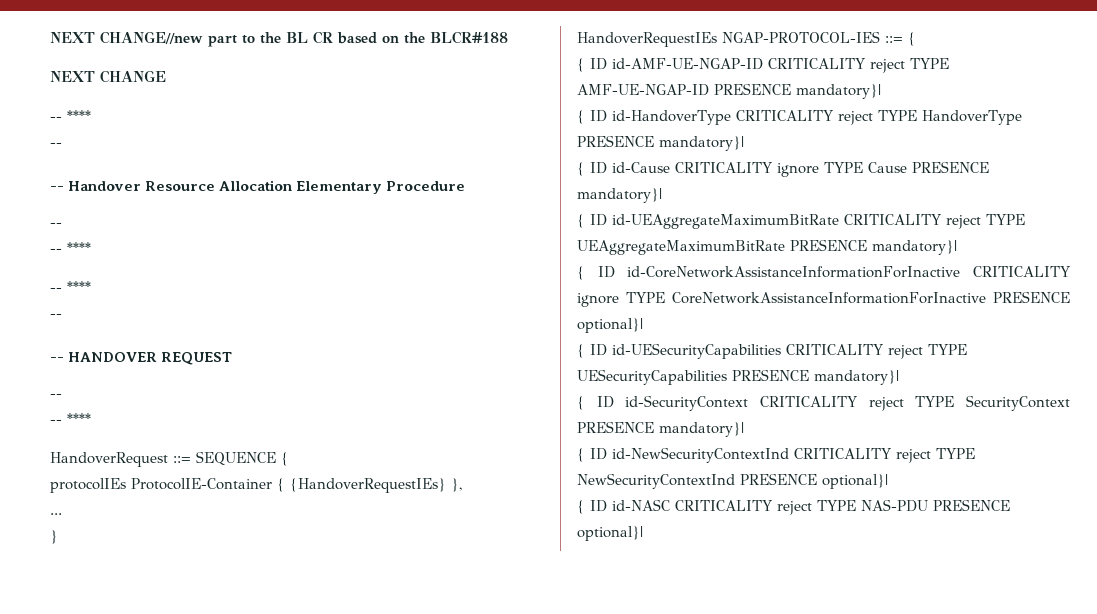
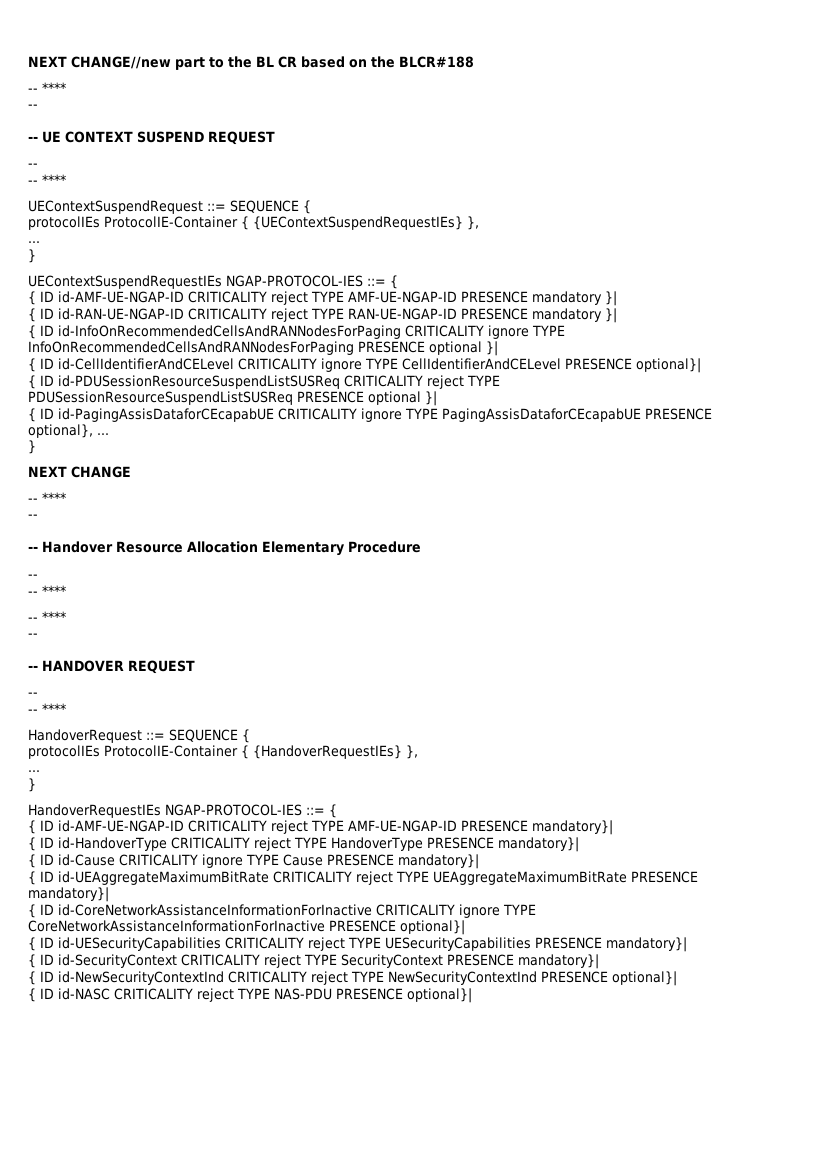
(508, 37) none -> [28,82,66,93] [28,104,38,109] [28,131,275,145] [28,163,38,168] [28,174,66,185] [28,200,311,214] [28,216,479,230] [28,241,40,243] [28,249,36,263] [28,275,398,289] [28,291,617,306] [28,308,617,323] [28,325,565,339] [28,341,498,356] [28,358,701,373] [28,375,500,389] [28,391,437,406] [28,408,712,422] [28,424,109,438] [28,440,36,454] // -- **** // -- // -- UE CONTEXT SUSPEND REQUEST // -- // -- **** // UEContextSuspendRequest ::= SEQUENCE { // protocolIEs ProtocolIE-Container { {UEContextSuspendRequestIEs} }, // ... // } // UEContextSuspendRequestIEs NGAP-PROTOCOL-IES ::= { // { ID id-AMF-UE-NGAP-ID CRITICALITY reject TYPE AMF-UE-NGAP-ID PRESENCE mandatory }| // { ID id-RAN-UE-NGAP-ID CRITICALITY reject TYPE RAN-UE-NGAP-ID PRESENCE mandatory }| // { ID id-InfoOnRecommendedCellsAndRANNodesForPaging CRITICALITY ignore TYPE InfoOnRecommendedCellsAndRANNodesForPaging PRESENCE optional }| // { ID id-CellIdentifierAndCELevel CRITICALITY ignore TYPE CellIdentifierAndCELevel PRESENCE optional}| // { ID id-PDUSessionResourceSuspendListSUSReq CRITICALITY reject TYPE PDUSessionResourceSuspendListSUSReq PRESENCE optional }| // { ID id-PagingAssisDataforCEcapabUE CRITICALITY ignore TYPE PagingAssisDataforCEcapabUE PRESENCE optional}, ... // }

